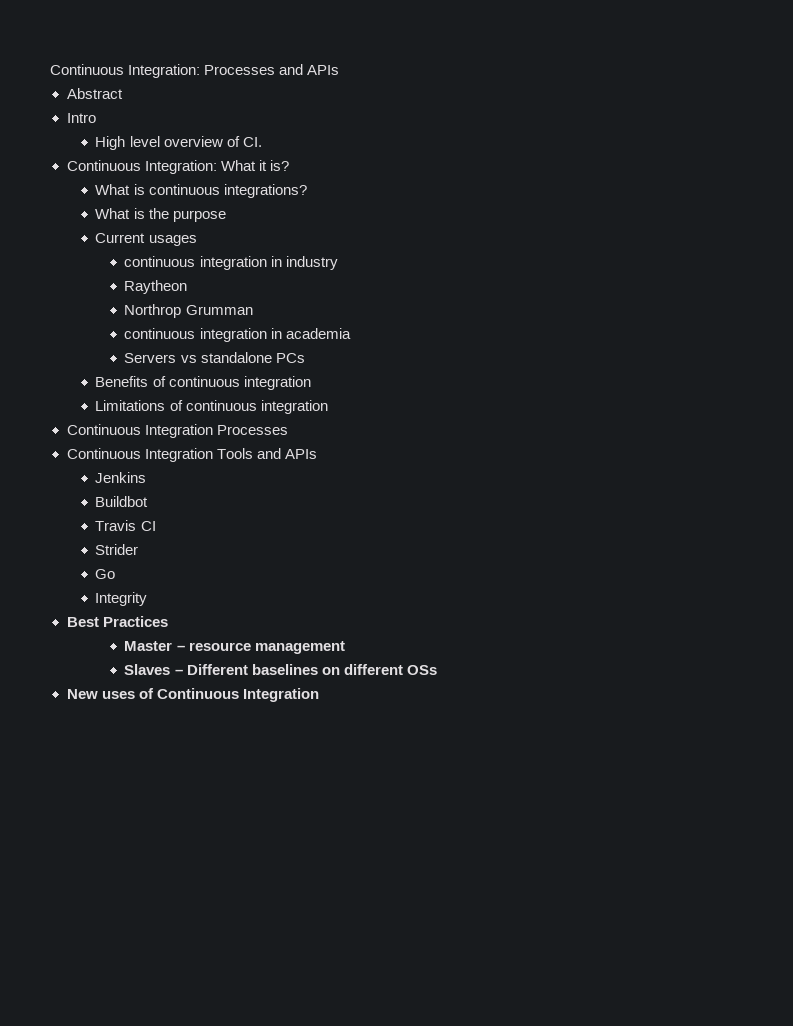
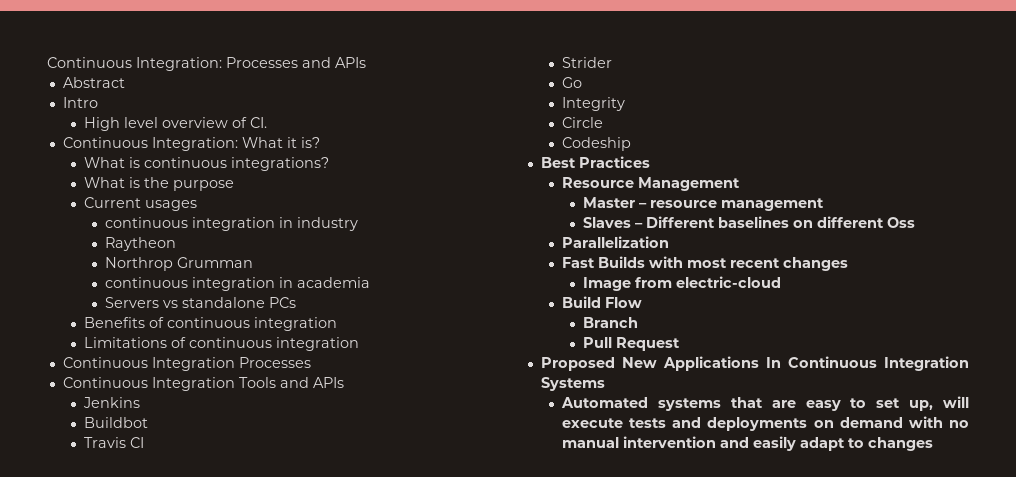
(148, 599) none -> [562,117,604,128] [562,137,632,151] // Circle // Codeship
(168, 621) none -> [562,177,741,191] // Resource Management
[406,665,437,675] [66,688,319,702] OSs // New uses of Continuous Integration -> [887,217,916,228] [562,236,670,248] [562,256,849,271] [583,276,782,291] [562,296,643,308] [583,317,639,328] [583,337,681,351] [540,356,969,371] [540,377,605,391] [561,396,970,411] [562,416,969,431] [562,436,934,451] Oss // Parallelization // Fast Builds with most recent changes // Image from electric-cloud // Build Flow // Branch // Pull Request // Proposed New Applications In Continuous Integration Systems // Automated systems that are easy to set up, will execute tests and deployments on demand with no manual intervention and easily adapt to changes

